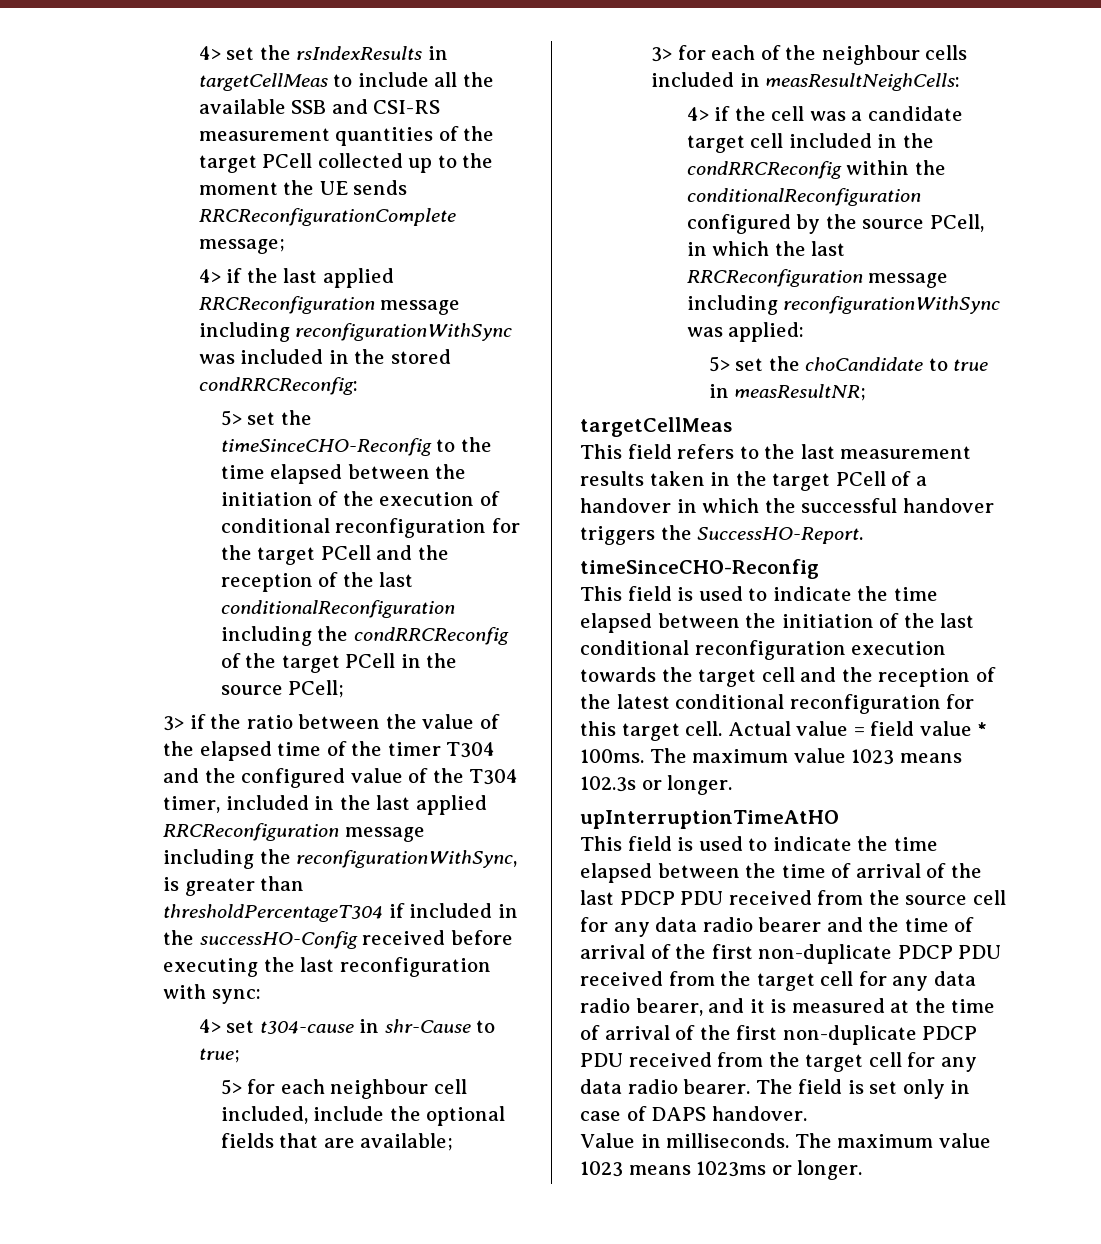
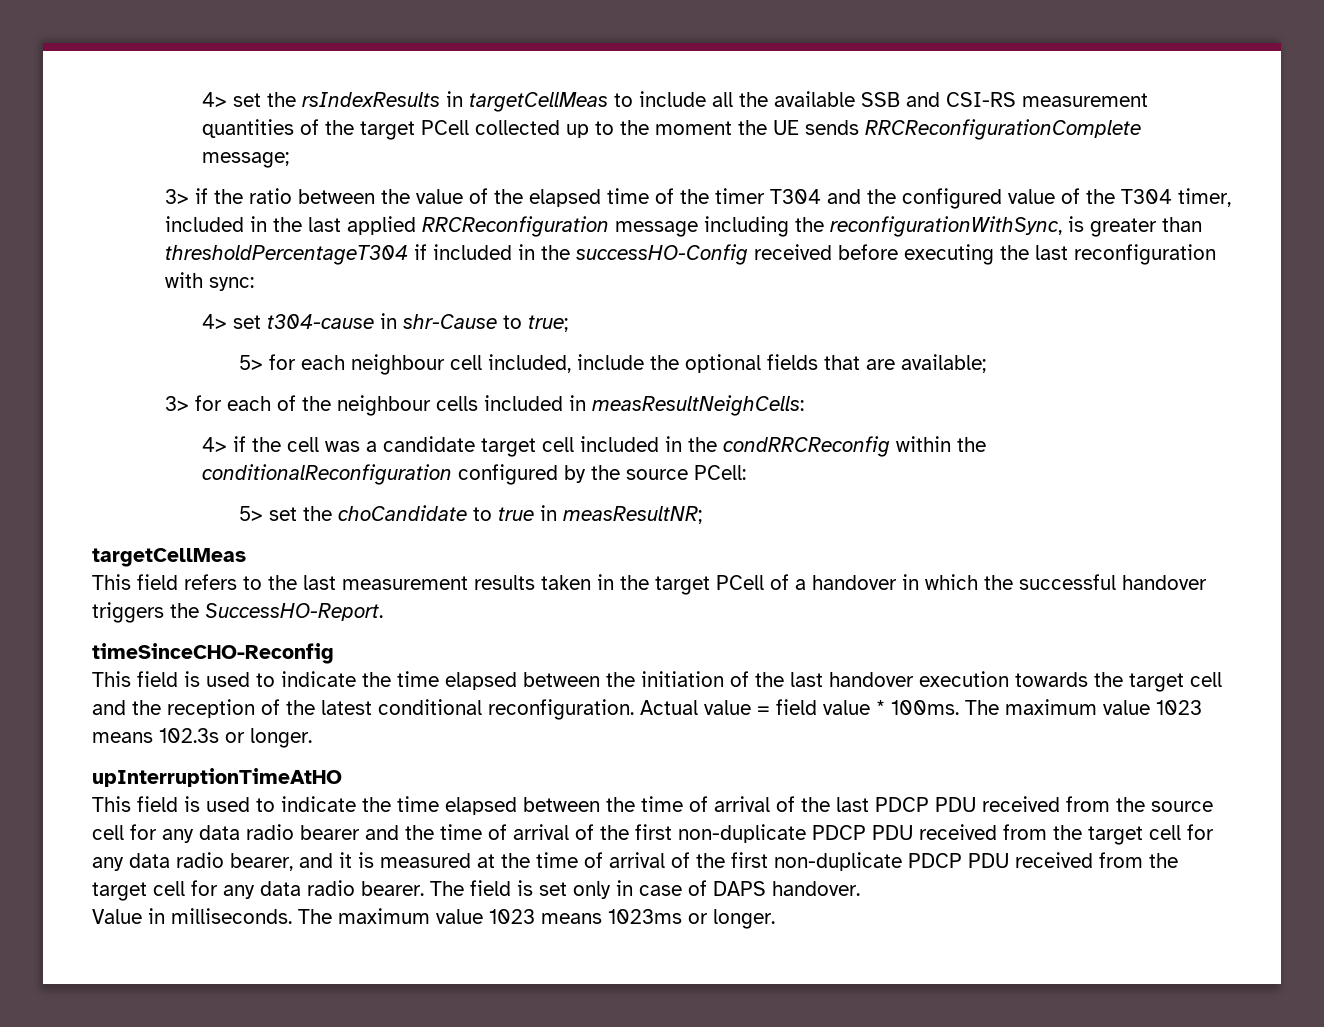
[198,268,394,288] [198,296,461,315] [198,322,513,342] [198,349,451,364] [198,377,358,395] [220,410,312,426] [220,437,492,456] [220,464,467,484] [220,491,500,506] [220,518,520,538] [220,545,449,565] [220,572,414,592] [220,600,455,618] [220,626,509,646] [220,653,458,673] [220,680,345,698] // 4> if the last applied RRCReconfiguration message including reconfigurationWithSync was included in the stored condRRCReconfig: // 5> set the timeSinceCHO-Reconfig to the time elapsed between the initiation of the execution of conditional reconfiguration for the target PCell and the reception of the last conditionalReconfiguration including the condRRCReconfig of the target PCell in the source PCell; -> (289, 160) none
[929,214,984,232] [686,241,846,256] [686,269,949,288] [686,295,1001,315] [686,322,805,342] PCell, in which the last RRCReconfiguration message including reconfigurationWithSync was applied: -> [693,465,746,480] PCell:
[580,640,846,660] conditional reconfiguration -> [829,672,914,687] handover
[789,694,975,714] [580,721,723,741] reconfiguration for this target cell. -> [488,699,634,720] reconfiguration.

